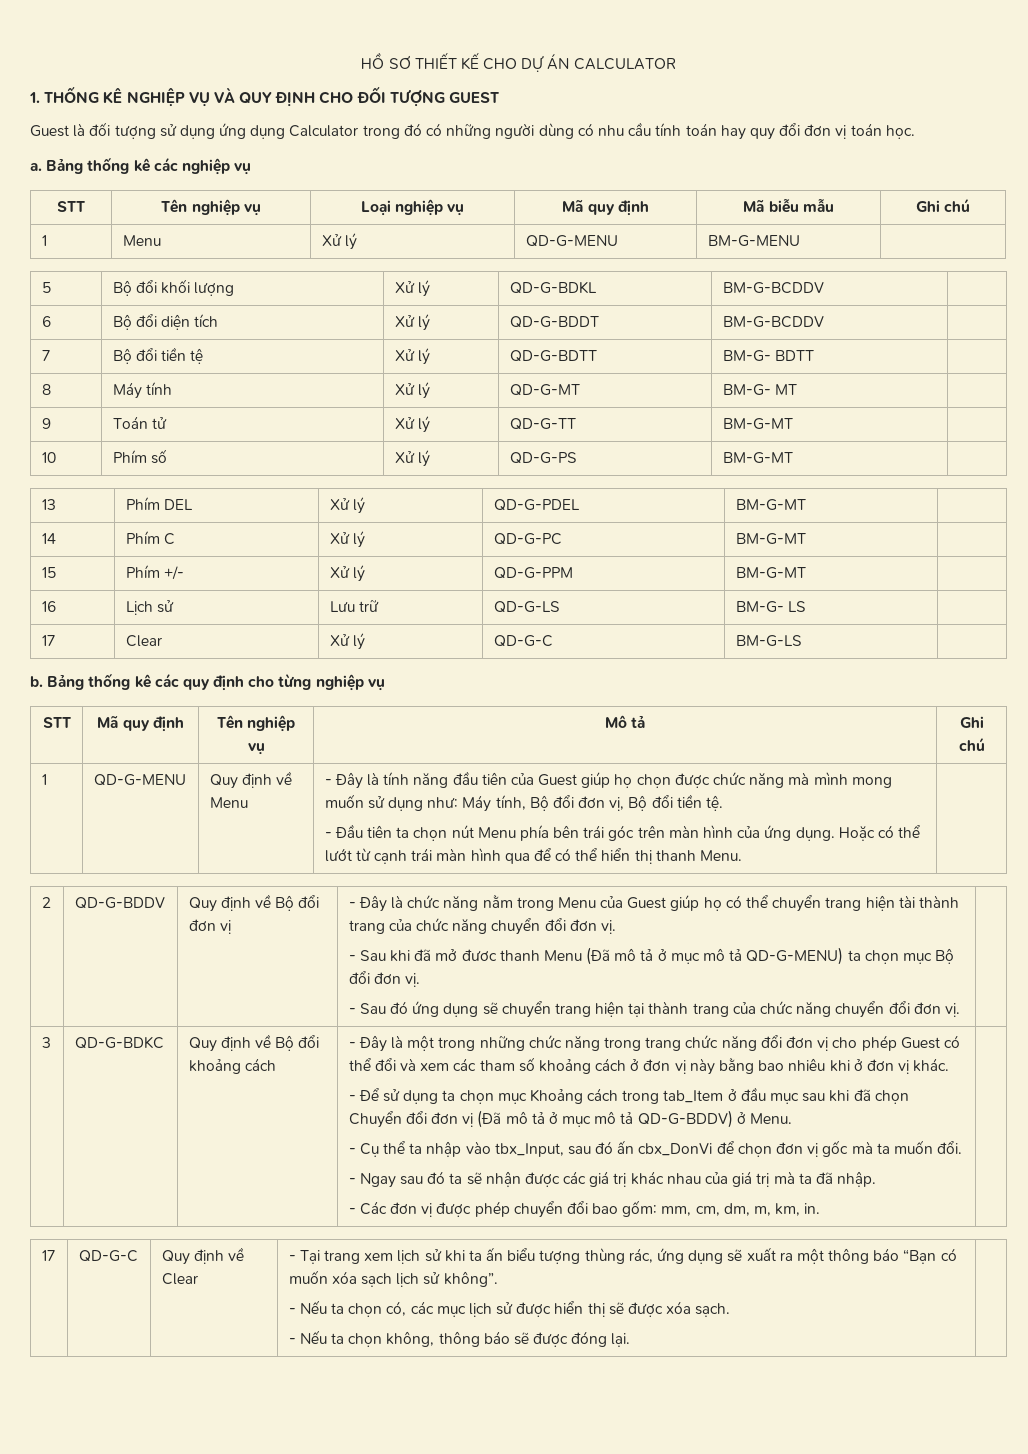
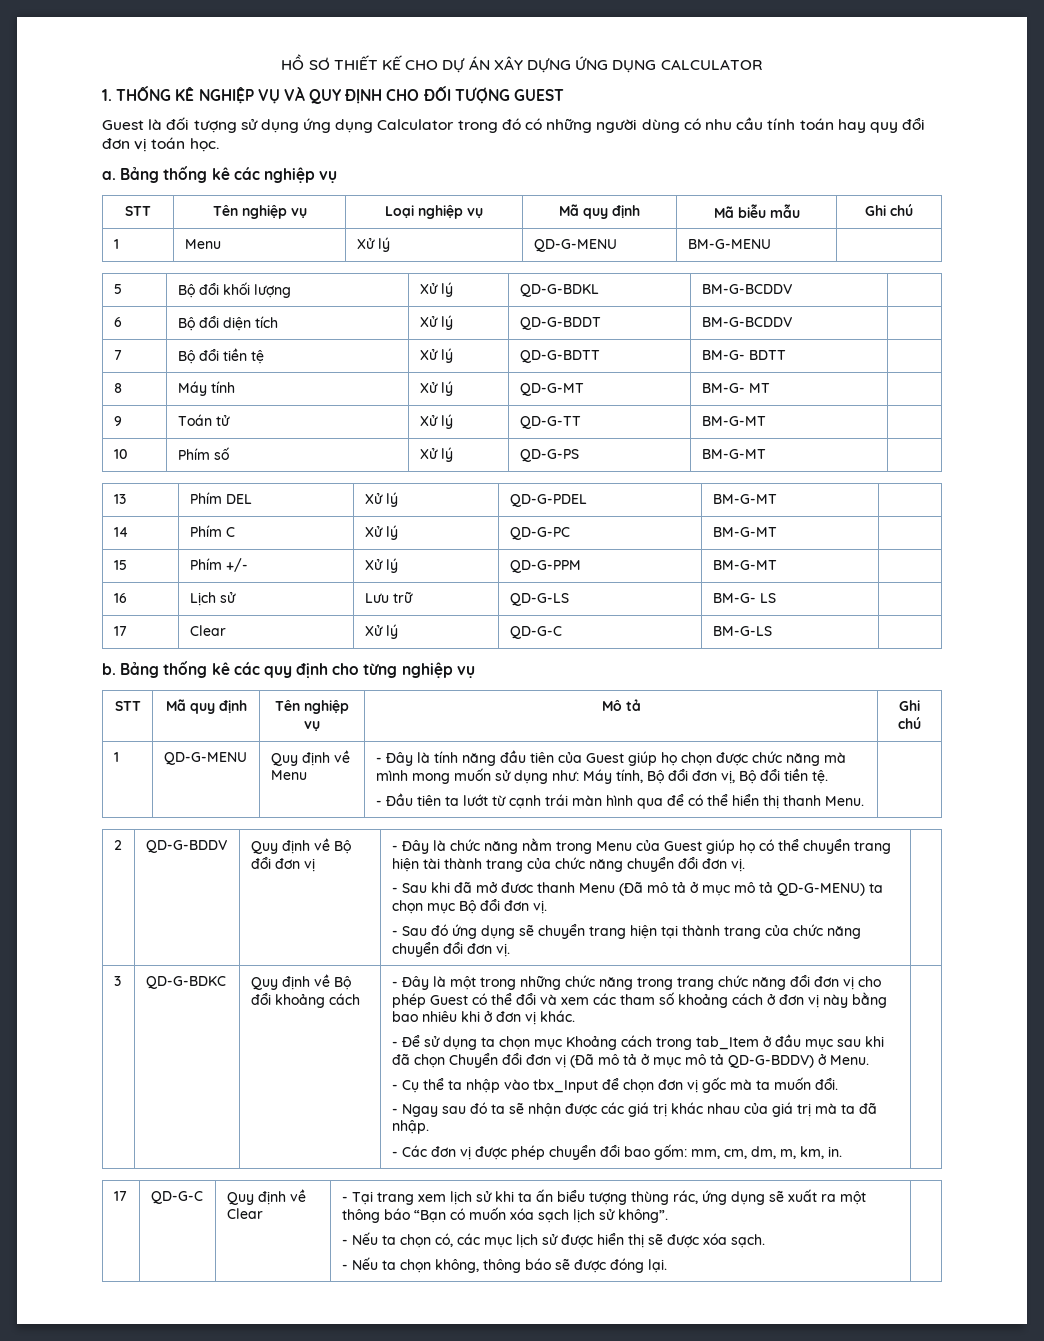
(570, 61) none -> [493,56,657,73] XÂY DỰNG ỨNG DỤNG
[413,825,921,841] chọn nút Menu phía bên trái góc trên màn hình của ứng dụng. Hoặc có thể -> (459, 801) none
[494,1140,713,1157] tbx_Input, sau đó ấn cbx_DonVi -> [532,1079,598,1093] tbx_Input

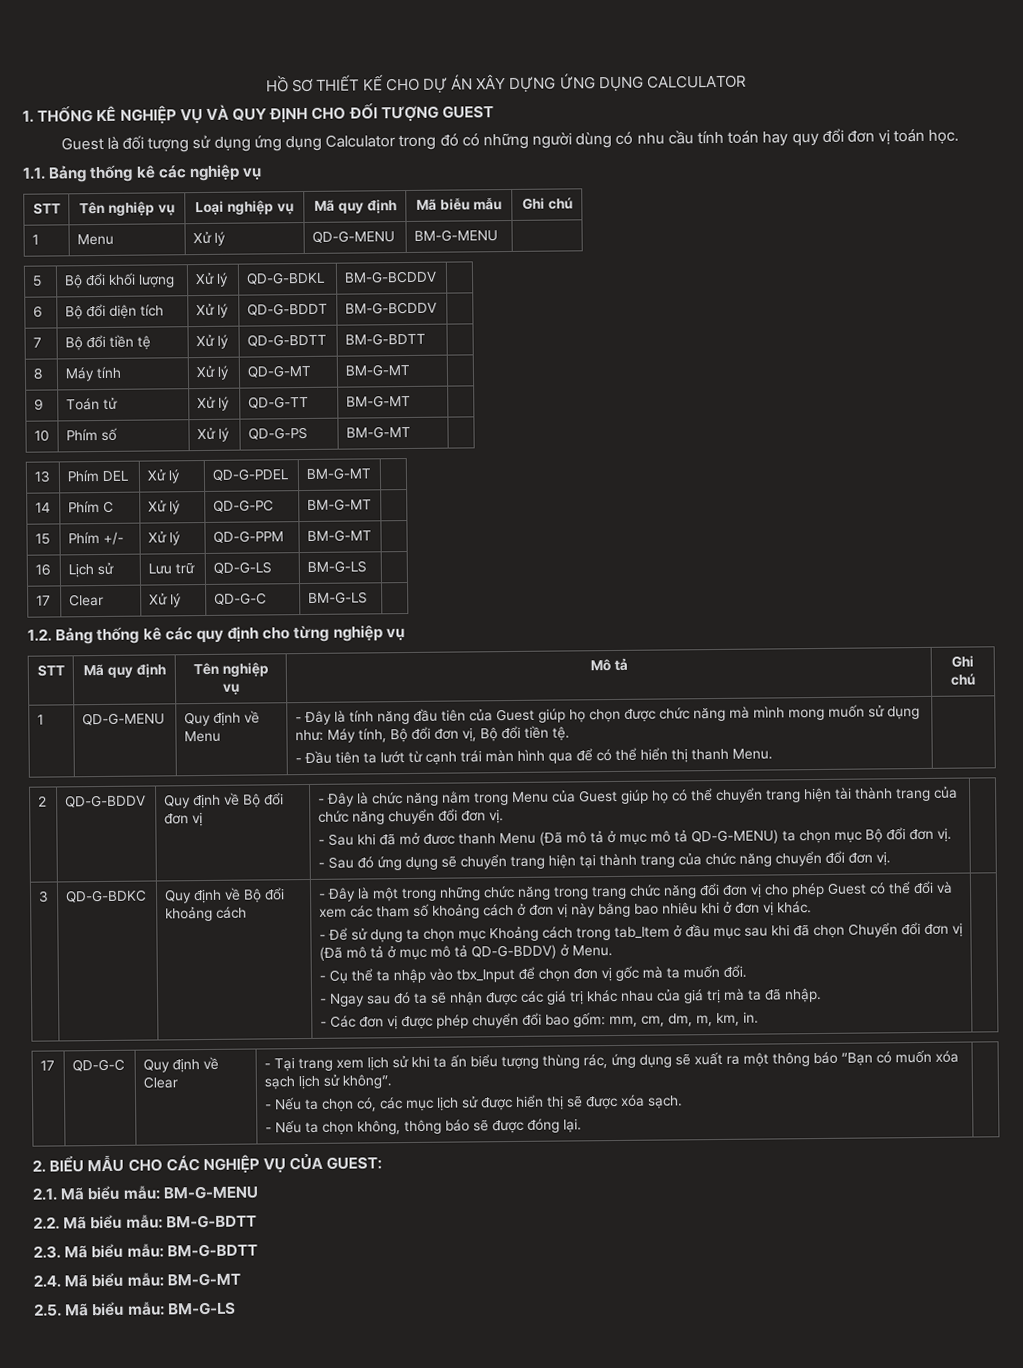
[102,171,116,180] a. -> [22,167,46,180] 1.1.
[701,350,786,360] BM-G- BDTT -> [344,332,426,346] BM-G-BDTT
[701,383,770,393] BM-G- MT -> [344,363,410,377] BM-G-MT
[712,593,776,603] BM-G- LS -> [306,560,367,573] BM-G-LS
[102,663,116,675] b. -> [27,628,52,642] 1.2.
(667, 1266) none -> [32,1152,383,1175] [32,1185,259,1201] [33,1214,257,1230] [33,1243,258,1259] [33,1272,241,1288] [34,1301,236,1317] // 2. BIỂU MẪU CHO CÁC NGHIỆP VỤ CỦA GUEST: // 2.1. Mã biểu mẫu: BM-G-MENU // 2.2. Mã biểu mẫu: BM-G-BDTT // 2.3. Mã biểu mẫu: BM-G-BDTT // 2.4. Mã biểu mẫu: BM-G-MT // 2.5. Mã biểu mẫu: BM-G-LS

